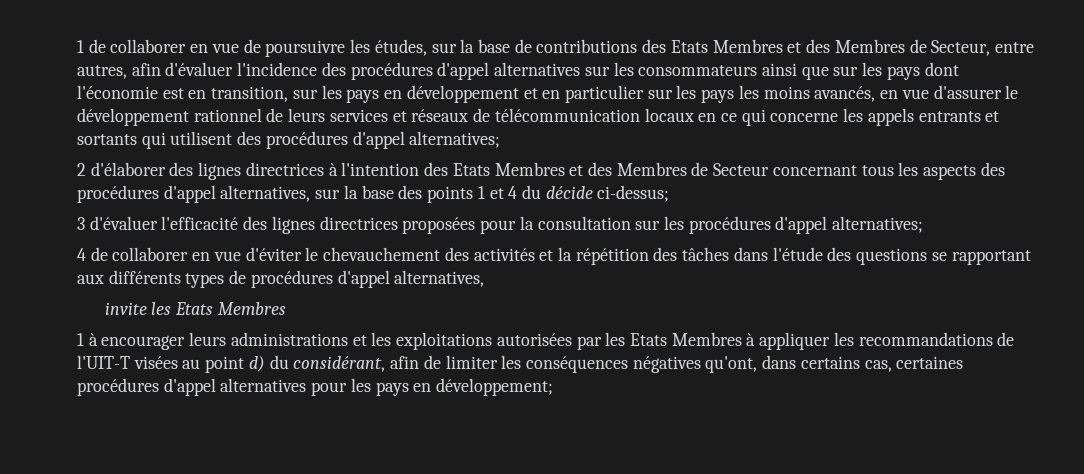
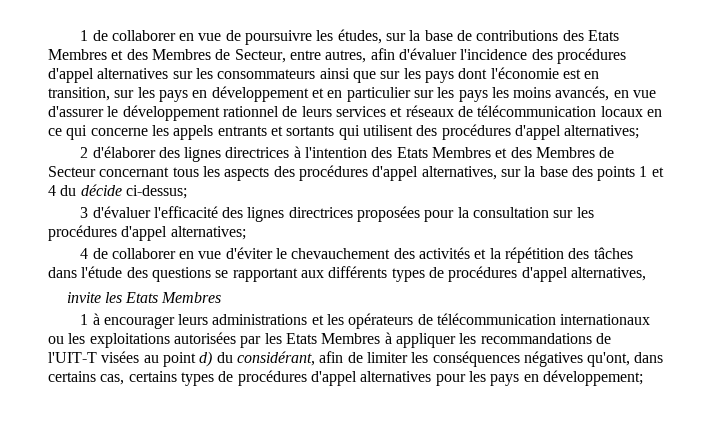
(392, 339) none -> [348,313,651,329] [48,333,86,344] opérateurs de télécommunication internationaux ou les
[896,356,964,369] certaines -> [128,371,234,386] certains types de

